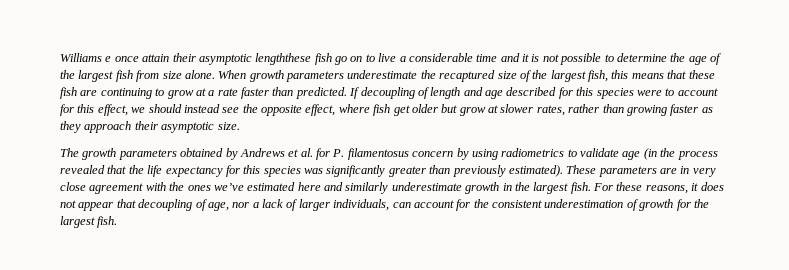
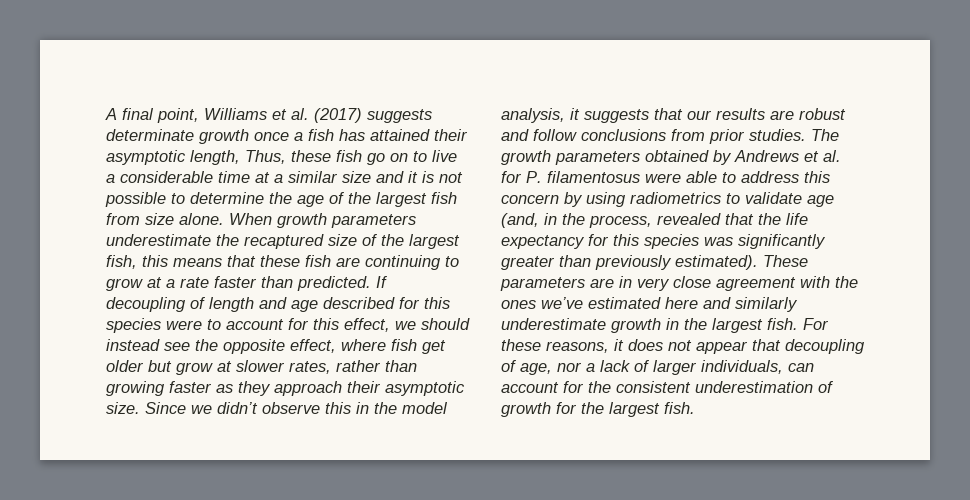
[60,53,312,65] Williams e once attain their asymptotic lengththese -> [105,108,432,123] [106,129,468,144] [106,150,331,165] A final point, Williams et al. (2017) suggests determinate growth once a fish has attained their asymptotic length, Thus, these
(498, 58) none -> [255,171,371,183] at a similar size
(240, 126) // -> [145,402,448,414] [501,108,846,123] [501,129,806,144] Since we didn’t observe this in the model analysis, it suggests that our results are robust and follow conclusions from prior studies.
(409, 154) none -> [645,171,830,183] were able to address this
[643,148,718,160] (in the process -> [501,213,652,228] (and, in the process,

